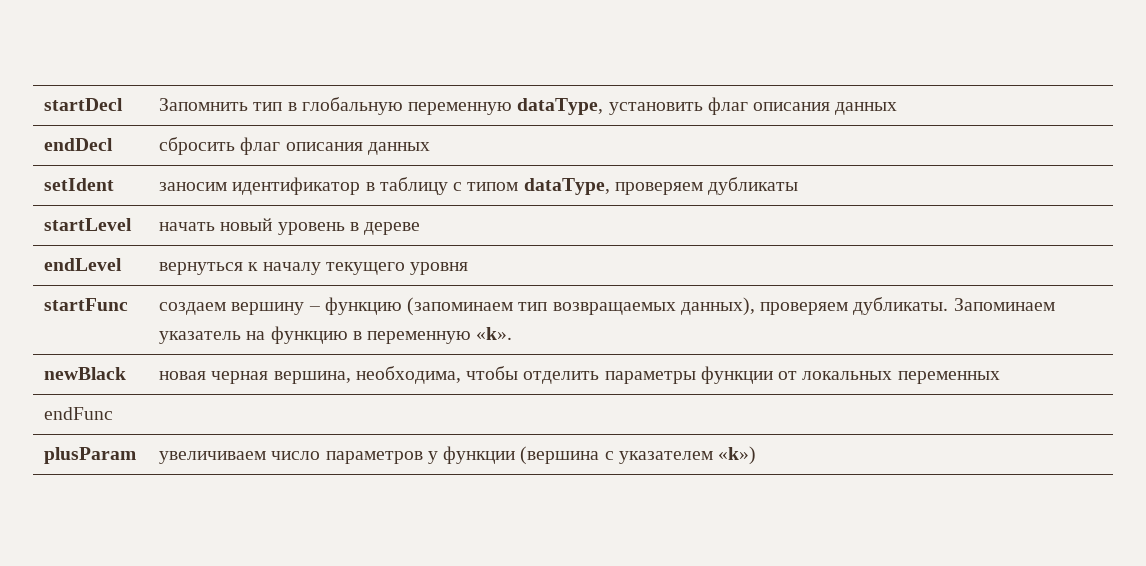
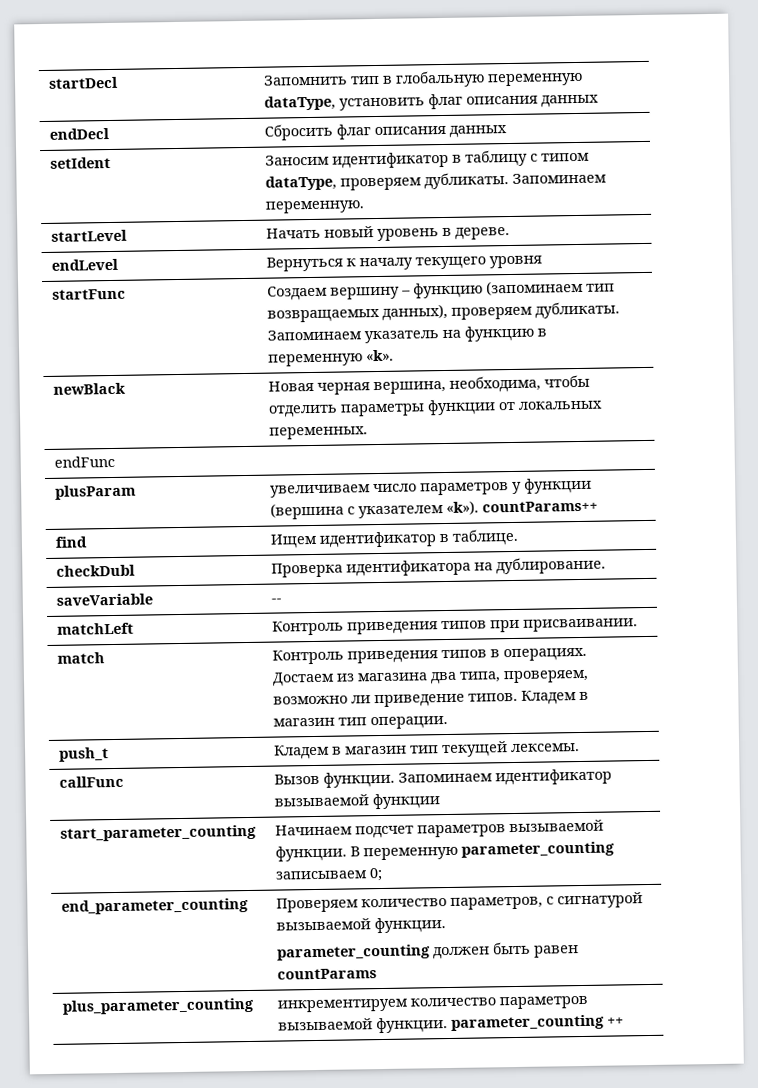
[159,137,236,155] сбросить -> [263,123,333,141] Сбросить
[159,182,228,191] заносим -> [264,154,330,166] Заносим
[708,177,799,195] дубликаты -> [423,172,607,190] [264,200,365,214] дубликаты. Запоминаем переменную.
[159,222,216,231] начать -> [265,227,321,239] Начать
[364,222,421,235] дереве -> [454,227,510,240] дереве.
[159,262,244,275] вернуться -> [265,256,343,272] Вернуться
[159,302,227,315] создаем -> [266,285,328,301] Создаем
[159,371,207,380] новая -> [267,380,314,392] Новая
[897,371,1000,384] переменных -> [268,426,368,440] переменных.
[718,446,757,465] «k») -> [445,500,598,515] [54,536,88,548] [269,528,519,549] [55,564,135,577] [270,556,606,578] [55,593,153,606] [270,598,282,603] [56,622,134,635] [271,618,638,636] [56,652,105,664] [271,647,587,665] [271,669,589,687] [272,690,589,708] [272,715,448,730] [58,747,109,762] [273,741,580,760] [58,775,124,788] [273,768,612,788] [273,793,440,810] [59,824,257,842] [274,819,604,839] [274,841,615,862] [274,867,383,882] [60,898,249,915] [275,892,643,913] [275,917,446,934] [276,941,579,961] [276,968,377,980] [61,997,255,1015] [276,995,588,1013] [277,1014,624,1034] «k»). countParams++ // find | Ищем идентификатор в таблице. // checkDubl | Проверка идентификатора на дублирование. // saveVariable | -- // matchLeft | Контроль приведения типов при присваивании. // match | Контроль приведения типов в операциях. Достаем из магазина два типа, проверяем, возможно ли приведение типов. Кладем в магазин тип операции. // push_t | Кладем в магазин тип текущей лексемы. // callFunc | Вызов функции. Запоминаем идентификатор вызываемой функции // start_parameter_counting | Начинаем подсчет параметров вызываемой функции. В переменную parameter_counting записываем 0; // end_parameter_counting | Проверяем количество параметров, с сигнатурой вызываемой функции. // parameter_counting должен быть равен countParams // plus_parameter_counting | инкрементируем количество параметров вызываемой функции. parameter_counting ++

